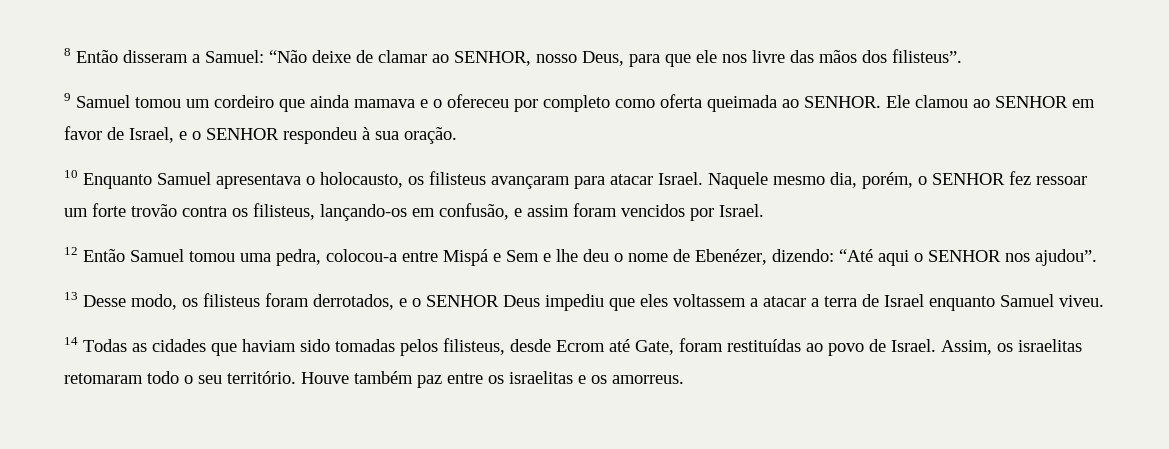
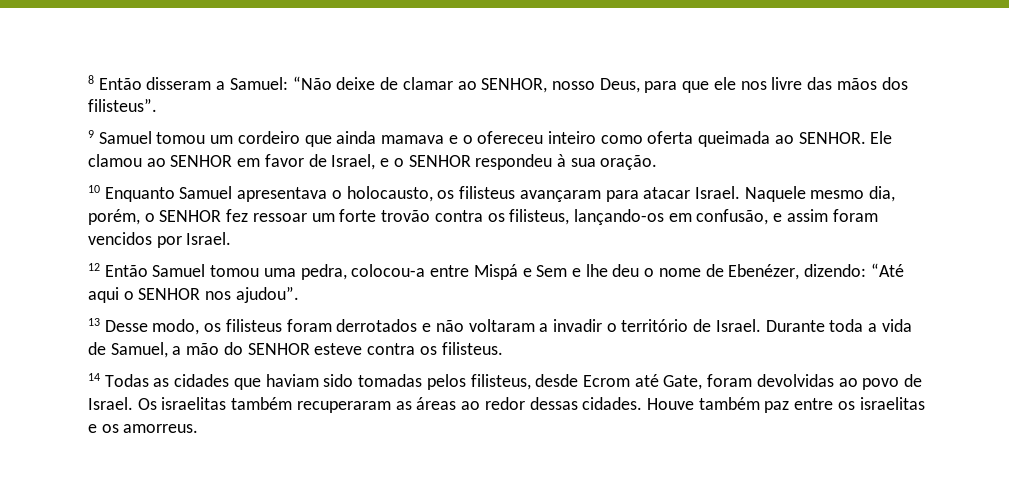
[514,95,610,112] por completo -> [547,131,596,144] inteiro
[313,294,1104,311] derrotados, e o SENHOR Deus impediu que eles voltassem a atacar a terra de Israel enquanto Samuel viveu. -> [336,319,912,332] [88,342,503,358] derrotados e não voltaram a invadir o território de Israel. Durante toda a vida de Samuel, a mão do SENHOR esteve contra os filisteus.
[727,339,801,352] restituídas -> [756,374,834,387] devolvidas
[941,339,1082,355] [64,371,296,384] Assim, os israelitas retomaram todo o seu território. -> [137,397,643,413] Os israelitas também recuperaram as áreas ao redor dessas cidades.

